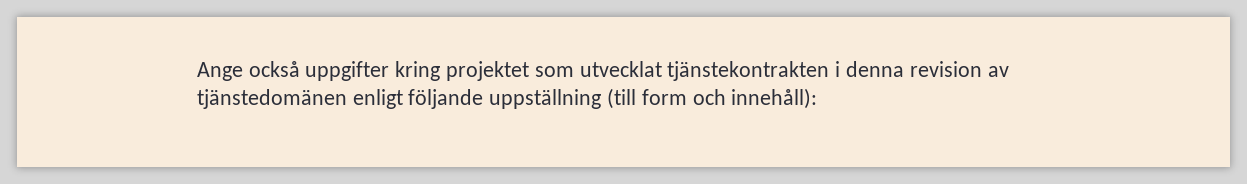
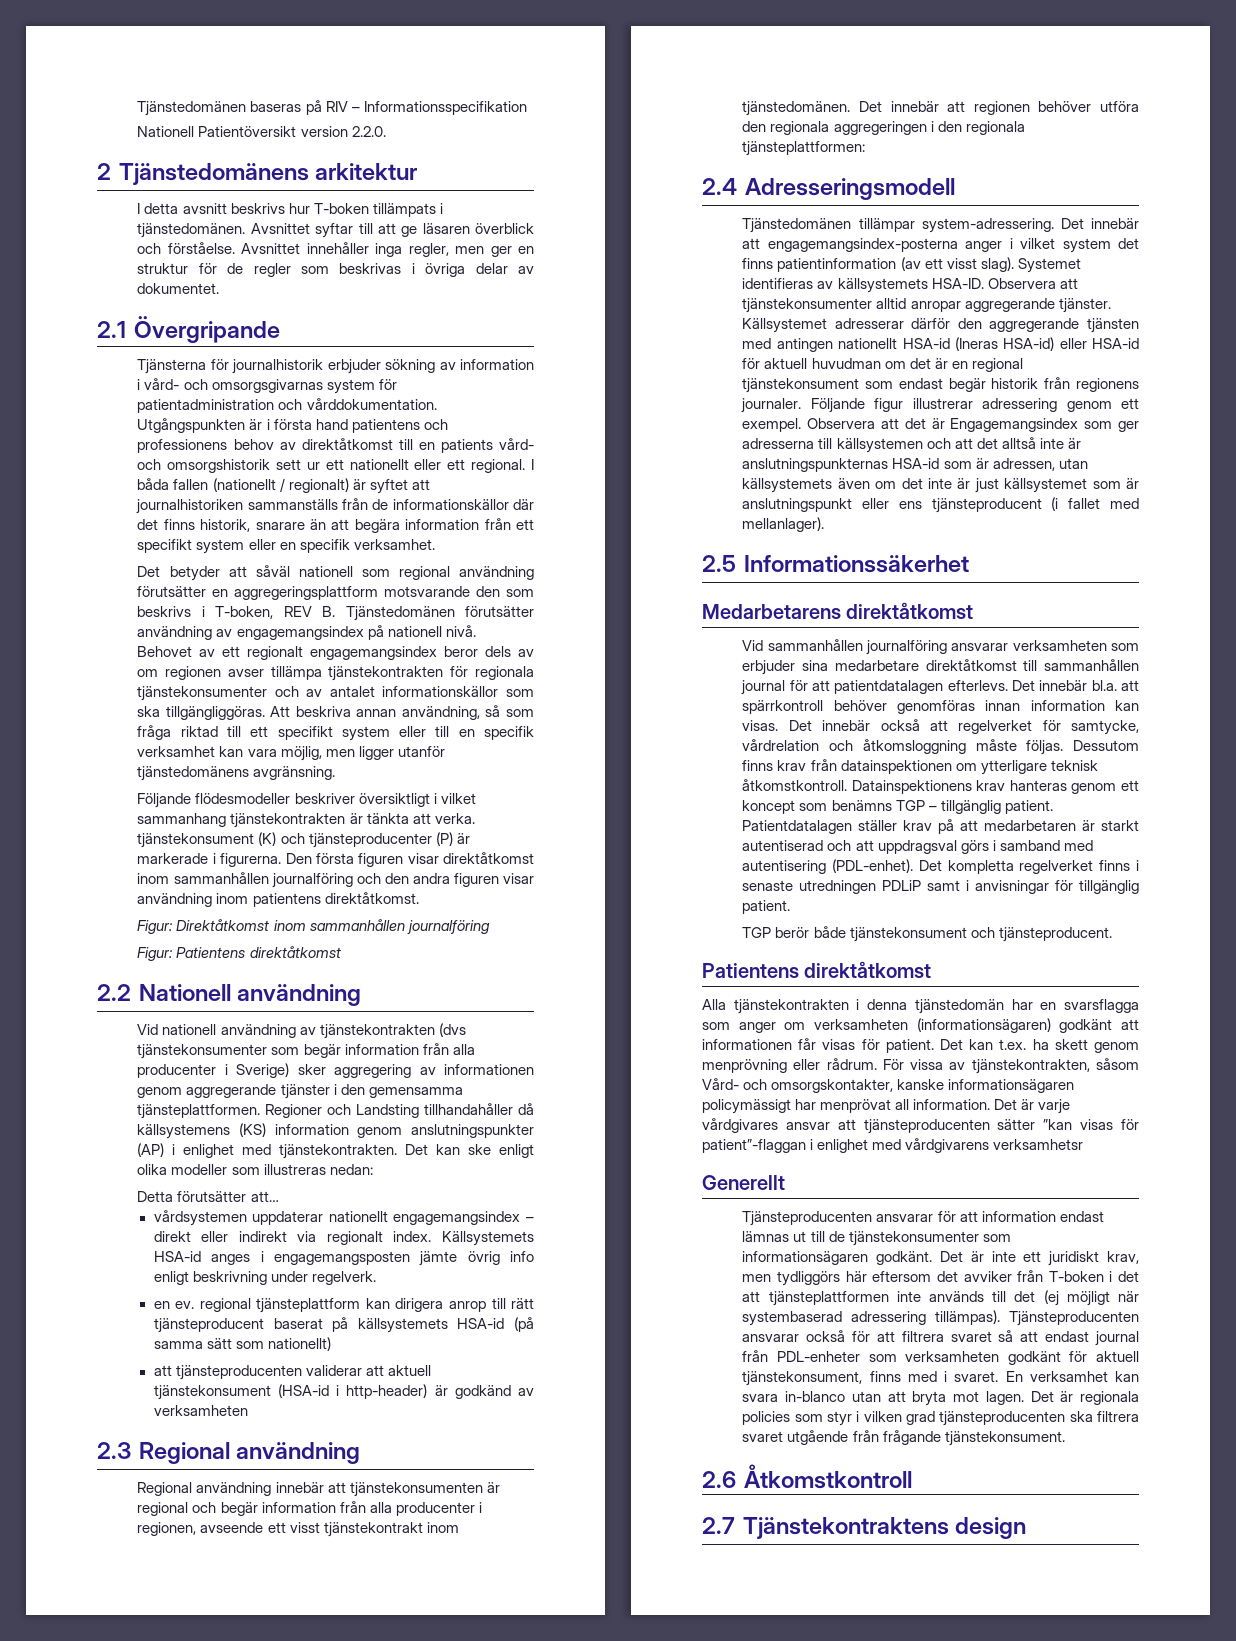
[196,61,1009,81] [196,88,818,109] Ange också uppgifter kring projektet som utvecklat tjänstekontrakten i denna revision av tjänstedomänen enligt följande uppställning (till form och innehåll): -> [137,100,527,116] [137,126,386,137] [97,163,417,185] [137,203,443,217] [137,223,534,238] [137,242,534,257] [137,263,535,277] [137,283,220,294] [97,316,280,343] [137,359,534,374] [137,378,397,394] [137,398,437,413] [137,418,448,433] [137,438,534,453] [137,459,534,473] [137,478,430,494] [136,498,534,514] [137,518,534,533] [137,539,435,554] [137,565,534,581] [137,586,534,600] [137,606,534,621] [137,625,476,640] [137,646,534,660] [137,666,534,681] [137,686,534,701] [137,705,534,720] [137,725,534,741] [137,746,445,761] [137,766,336,781] [137,793,476,808] [137,813,475,828] [137,832,470,848] [137,852,534,867] [137,872,534,888] [137,892,419,907] [137,919,490,935] [137,946,341,961] [97,984,361,1006] [137,1023,466,1039] [137,1043,475,1059] [137,1063,534,1078] [137,1084,463,1099] [137,1103,534,1119] [137,1123,534,1139] [137,1143,534,1159] [137,1164,373,1175] [137,1191,279,1202] [153,1210,534,1226] [153,1231,534,1246] [153,1251,534,1266] [153,1271,377,1285] [153,1298,534,1313] [153,1317,534,1333] [153,1337,332,1351] [153,1365,432,1380] [153,1384,534,1400] [153,1405,248,1416] [97,1442,360,1464] [137,1482,500,1497] [137,1501,482,1516] [137,1522,459,1537] [742,101,1139,116] [742,121,1025,135] [742,141,866,156] [702,178,955,200] [742,218,1139,233] [742,238,1139,253] [742,257,1081,273] [742,278,1078,293] [742,298,1111,313] [742,318,1139,333] [742,337,1139,352] [742,358,1023,372] [742,377,1139,393] [741,398,1139,413] [742,418,1139,432] [742,437,1081,453] [742,458,1088,472] [742,478,1139,493] [742,497,1139,513] [742,517,825,532] [702,555,969,573] [702,602,974,619] [742,639,1139,655] [742,659,1139,675] [741,680,1139,695] [742,700,1139,714] [742,719,1139,735] [742,739,1139,755] [742,759,1098,775] [742,779,1139,794] [742,800,1053,814] [742,819,1139,834] [742,840,1093,854] [742,859,1139,874] [742,880,1139,894] [742,900,791,914] [742,926,1112,942] [702,961,932,978] [702,999,1139,1014] [702,1018,1139,1033] [702,1038,1139,1053] [702,1058,1139,1074] [702,1078,1075,1093] [702,1099,1071,1114] [702,1118,1139,1134] [702,1138,1084,1153] [702,1175,785,1190] [742,1211,1104,1226] [742,1231,1011,1246] [742,1251,1139,1266] [742,1270,1139,1286] [742,1290,1139,1306] [742,1310,1139,1326] [742,1330,1139,1346] [742,1350,1139,1365] [742,1371,1139,1386] [742,1391,1139,1406] [742,1411,1139,1426] [742,1430,1065,1446] [702,1464,912,1489] [702,1517,1026,1539] Tjänstedomänen baseras på RIV – Informationsspecifikation // Nationell Patientöversikt version 2.2.0. // 2 Tjänstedomänens arkitektur // I detta avsnitt beskrivs hur T-boken tillämpats i tjänstedomänen. Avsnittet syftar till att ge läsaren överblick och förståelse. Avsnittet innehåller inga regler, men ger en struktur för de regler som beskrivas i övriga delar av dokumentet. // 2.1 Övergripande // Tjänsterna för journalhistorik erbjuder sökning av information i vård- och omsorgsgivarnas system för patientadministration och vårddokumentation. Utgångspunkten är i första hand patientens och professionens behov av direktåtkomst till en patients vård- och omsorgshistorik sett ur ett nationellt eller ett regional. I båda fallen (nationellt / regionalt) är syftet att journalhistoriken sammanställs från de informationskällor där det finns historik, snarare än att begära information från ett specifikt system eller en specifik verksamhet. // Det betyder att såväl nationell som regional användning förutsätter en aggregeringsplattform motsvarande den som beskrivs i T-boken, REV B. Tjänstedomänen förutsätter användning av engagemangsindex på nationell nivå. Behovet av ett regionalt engagemangsindex beror dels av om regionen avser tillämpa tjänstekontrakten för regionala tjänstekonsumenter och av antalet informationskällor som ska tillgängliggöras. Att beskriva annan användning, så som fråga riktad till ett specifikt system eller till en specifik verksamhet kan vara möjlig, men ligger utanför tjänstedomänens avgränsning. // Följande flödesmodeller beskriver översiktligt i vilket sammanhang tjänstekontrakten är tänkta att verka. tjänstekonsument (K) och tjänsteproducenter (P) är markerade i figurerna. Den första figuren visar direktåtkomst inom sammanhållen journalföring och den andra figuren visar användning inom patientens direktåtkomst. // Figur: Direktåtkomst inom sammanhållen journalföring // Figur: Patientens direktåtkomst // 2.2 Nationell användning // Vid nationell användning av tjänstekontrakten (dvs tjänstekonsumenter som begär information från alla producenter i Sverige) sker aggregering av informationen genom aggregerande tjänster i den gemensamma tjänsteplattformen. Regioner och Landsting tillhandahåller då källsystemens (KS) information genom anslutningspunkter (AP) i enlighet med tjänstekontrakten. Det kan ske enligt olika modeller som illustreras nedan: // Detta förutsätter att… // vårdsystemen uppdaterar nationellt engagemangsindex – direkt eller indirekt via regionalt index. Källsystemets HSA-id anges i engagemangsposten jämte övrig info enligt beskrivning under regelverk. // en ev. regional tjänsteplattform kan dirigera anrop till rätt tjänsteproducent baserat på källsystemets HSA-id (på samma sätt som nationellt) // att tjänsteproducenten validerar att aktuell tjänstekonsument (HSA-id i http-header) är godkänd av verksamheten // 2.3 Regional användning // Regional användning innebär att tjänstekonsumenten är regional och begär information från alla producenter i regionen, avseende ett visst tjänstekontrakt inom tjänstedomänen. Det innebär att regionen behöver utföra den regionala aggregeringen i den regionala tjänsteplattformen: // 2.4 Adresseringsmodell // Tjänstedomänen tillämpar system-adressering. Det innebär att engagemangsindex-posterna anger i vilket system det finns patientinformation (av ett visst slag). Systemet identifieras av källsystemets HSA-ID. Observera att tjänstekonsumenter alltid anropar aggregerande tjänster. Källsystemet adresserar därför den aggregerande tjänsten med antingen nationellt HSA-id (Ineras HSA-id) eller HSA-id för aktuell huvudman om det är en regional tjänstekonsument som endast begär historik från regionens journaler. Följande figur illustrerar adressering genom ett exempel. Observera att det är Engagemangsindex som ger adresserna till källsystemen och att det alltså inte är anslutningspunkternas HSA-id som är adressen, utan källsystemets även om det inte är just källsystemet som är anslutningspunkt eller ens tjänsteproducent (i fallet med mellanlager). // 2.5 Informationssäkerhet // Medarbetarens direktåtkomst // Vid sammanhållen journalföring ansvarar verksamheten som erbjuder sina medarbetare direktåtkomst till sammanhållen journal för att patientdatalagen efterlevs. Det innebär bl.a. att spärrkontroll behöver genomföras innan information kan visas. Det innebär också att regelverket för samtycke, vårdrelation och åtkomsloggning måste följas. Dessutom finns krav från datainspektionen om ytterligare teknisk åtkomstkontroll. Datainspektionens krav hanteras genom ett koncept som benämns TGP – tillgänglig patient. Patientdatalagen ställer krav på att medarbetaren är starkt autentiserad och att uppdragsval görs i samband med autentisering (PDL-enhet). Det kompletta regelverket finns i senaste utredningen PDLiP samt i anvisningar för tillgänglig patient. // TGP berör både tjänstekonsument och tjänsteproducent. // Patientens direktåtkomst // Alla tjänstekontrakten i denna tjänstedomän har en svarsflagga som anger om verksamheten (informationsägaren) godkänt att informationen får visas för patient. Det kan t.ex. ha skett genom menprövning eller rådrum. För vissa av tjänstekontrakten, såsom Vård- och omsorgskontakter, kanske informationsägaren policymässigt har menprövat all information. Det är varje vårdgivares ansvar att tjänsteproducenten sätter ”kan visas för patient”-flaggan i enlighet med vårdgivarens verksamhetsr // Generellt // Tjänsteproducenten ansvarar för att information endast lämnas ut till de tjänstekonsumenter som informationsägaren godkänt. Det är inte ett juridiskt krav, men tydliggörs här eftersom det avviker från T-boken i det att tjänsteplattformen inte används till det (ej möjligt när systembaserad adressering tillämpas). Tjänsteproducenten ansvarar också för att filtrera svaret så att endast journal från PDL-enheter som verksamheten godkänt för aktuell tjänstekonsument, finns med i svaret. En verksamhet kan svara in-blanco utan att bryta mot lagen. Det är regionala policies som styr i vilken grad tjänsteproducenten ska filtrera svaret utgående från frågande tjänstekonsument. // 2.6 Åtkomstkontroll // 2.7 Tjänstekontraktens design

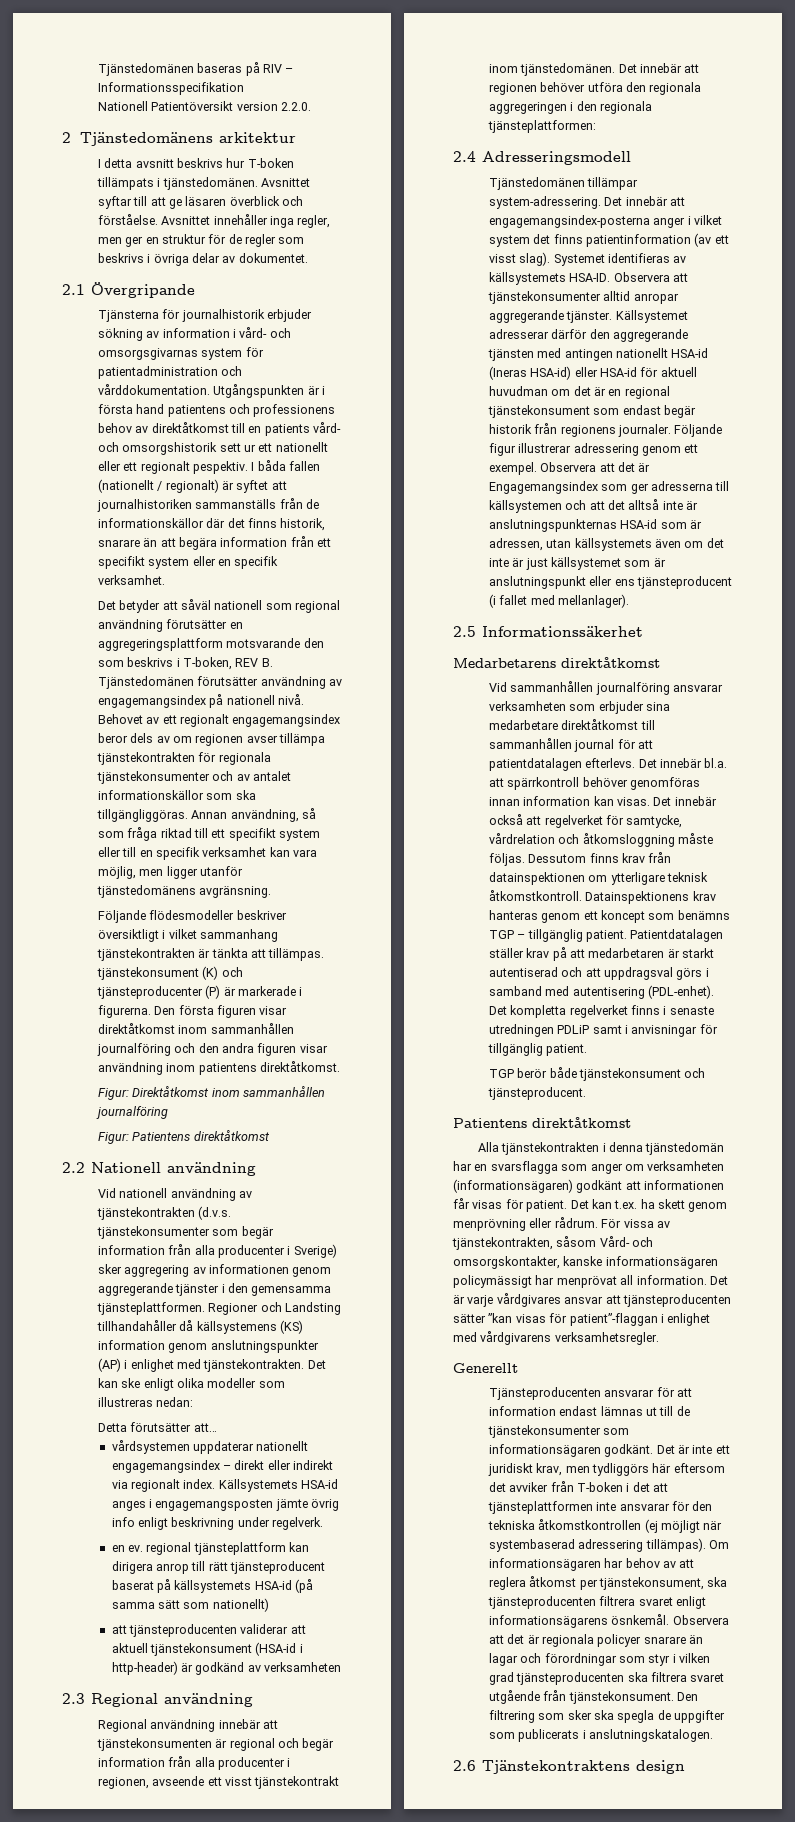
[339,263,402,274] beskrivas -> [97,253,144,263] beskrivs
[471,459,526,473] regional. -> [140,461,248,474] regionalt pespektiv.
[270,706,397,717] Att beskriva annan -> [191,810,228,819] Annan
[434,813,475,824] verka. -> [268,948,325,961] tillämpas.
[438,1023,466,1037] (dvs -> [198,1206,232,1220] (d.v.s.
[993,1139,1084,1150] verksamhetsr -> [554,1332,659,1345] verksamhetsregler.
[929,1291,1036,1302] används till det -> [619,1501,713,1511] [487,1519,642,1530] ansvarar för den tekniska åtkomstkontrollen
[1009,1311,1139,1326] [742,1330,1139,1346] [742,1350,1139,1365] [742,1371,1139,1386] [742,1391,1139,1406] [742,1411,791,1425] Tjänsteproducenten ansvarar också för att filtrera svaret så att endast journal från PDL-enheter som verksamheten godkänt för aktuell tjänstekonsument, finns med i svaret. En verksamhet kan svara in-blanco utan att bryta mot lagen. Det är regionala policies -> [708,1540,729,1549] [488,1558,695,1571] [488,1576,728,1590] [487,1596,706,1609] [488,1614,729,1628] [488,1634,704,1647] [488,1653,617,1666] Om informationsägaren har behov av att reglera åtkomst per tjänstekonsument, ska tjänsteproducenten filtrera svaret enligt informationsägarens ösnkemål. Observera att det är regionala policyer snarare än lagar och förordningar
[882,1430,941,1445] frågande -> (567, 1695) none
[702,1464,912,1489] [702,1517,735,1534] // 2.6 Åtkomstkontroll // 2.7 -> [676,1692,698,1701] [488,1710,726,1723] [488,1729,713,1742] [453,1760,476,1771] Den filtrering som sker ska spegla de uppgifter som publicerats i anslutningskatalogen. // 2.6

